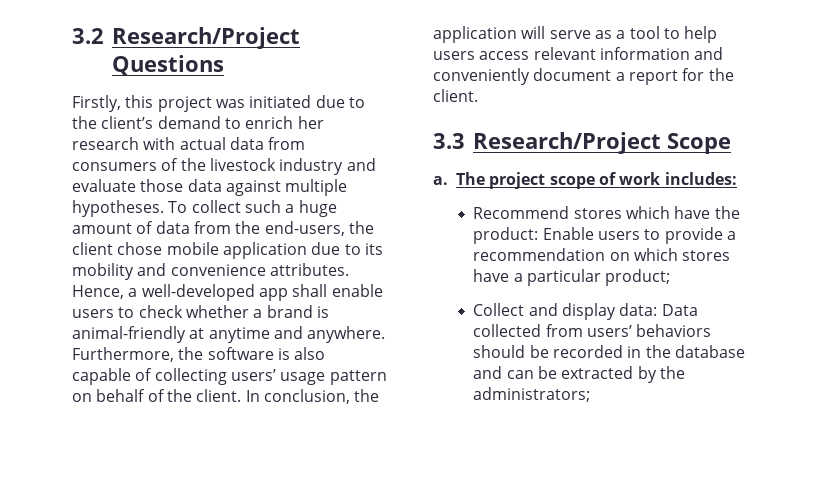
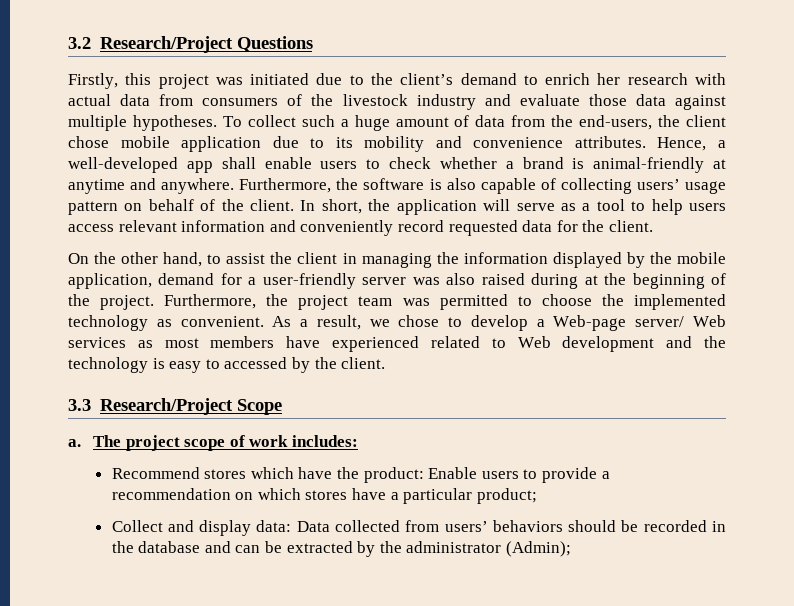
[263,389,350,404] conclusion, -> [321,199,362,214] short,
[533,68,705,85] document a report for -> [397,220,653,236] [68,252,727,268] [68,273,726,289] [68,294,726,310] [68,315,726,331] [68,336,726,352] [68,357,310,373] record requested data for the client. // On the other hand, to assist the client in managing the information displayed by the mobile application, demand for a user-friendly server was also raised during at the beginning of the project. Furthermore, the project team was permitted to choose the implemented technology as convenient. As a result, we chose to develop a Web-page server/ Web services as most members have experienced related to Web development and the technology is easy to accessed by
[473,387,591,402] administrators; -> [406,541,571,557] administrator (Admin);

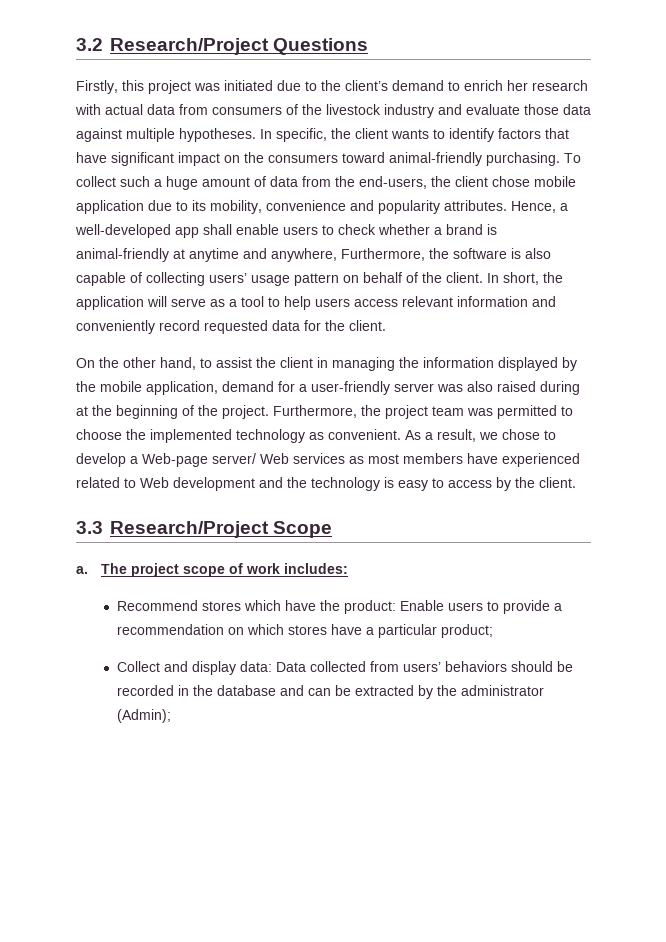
(217, 123) none -> [260,128,569,142] [76,152,560,166] In specific, the client wants to identify factors that have significant impact on the consumers toward animal-friendly purchasing.
[364,136,564,152] mobility and convenience -> [210,200,440,214] mobility, convenience and popularity
[161,178,235,194] anywhere. -> [271,248,337,262] anywhere,
[224,357,288,369] accessed -> [448,480,492,488] access

